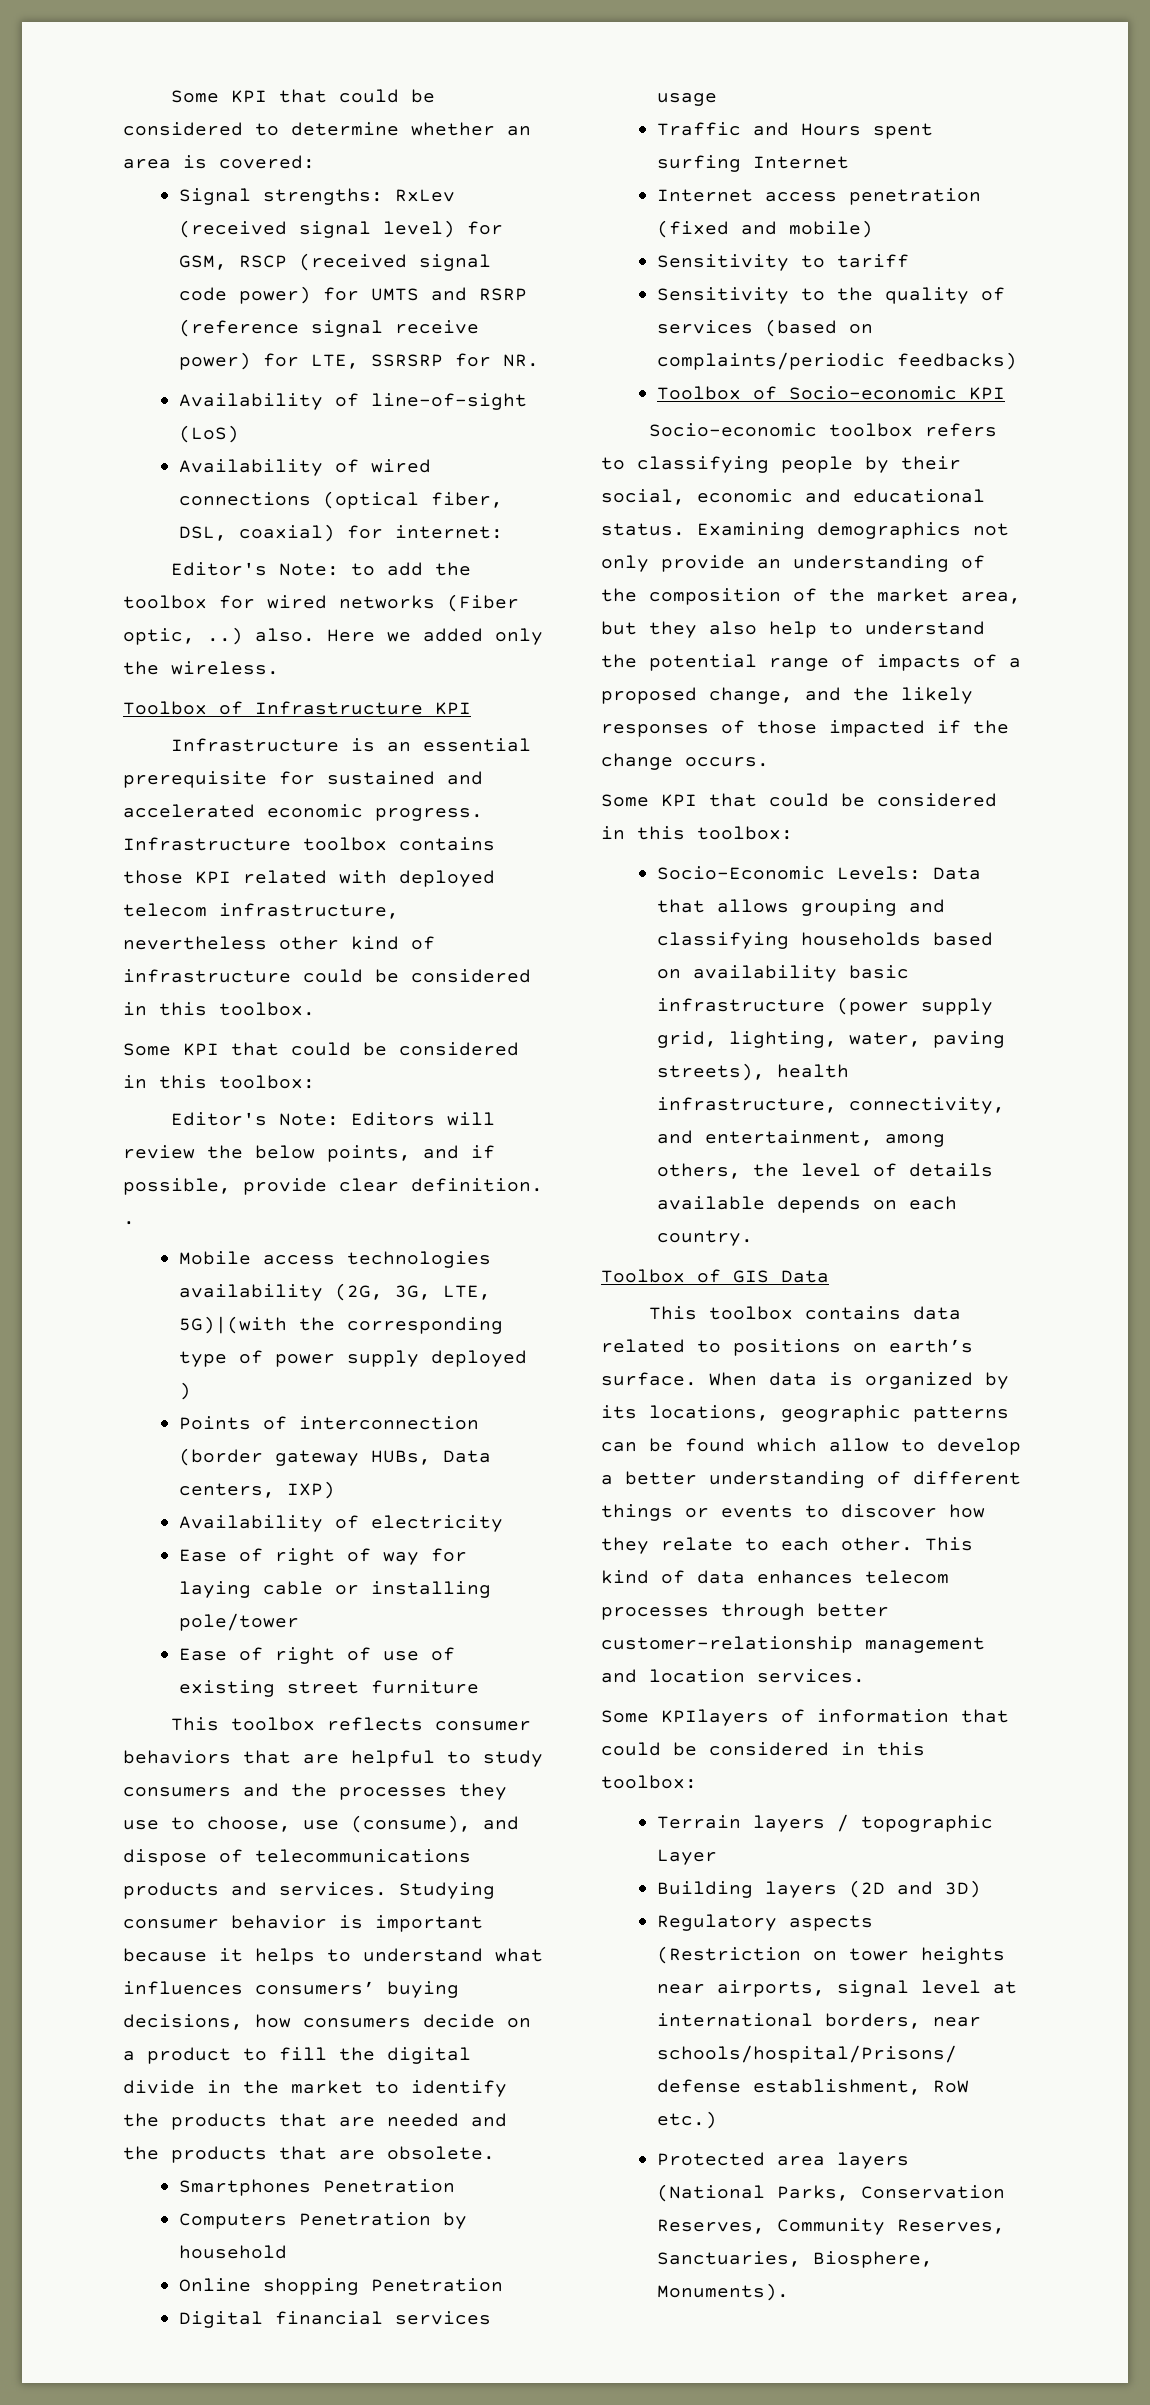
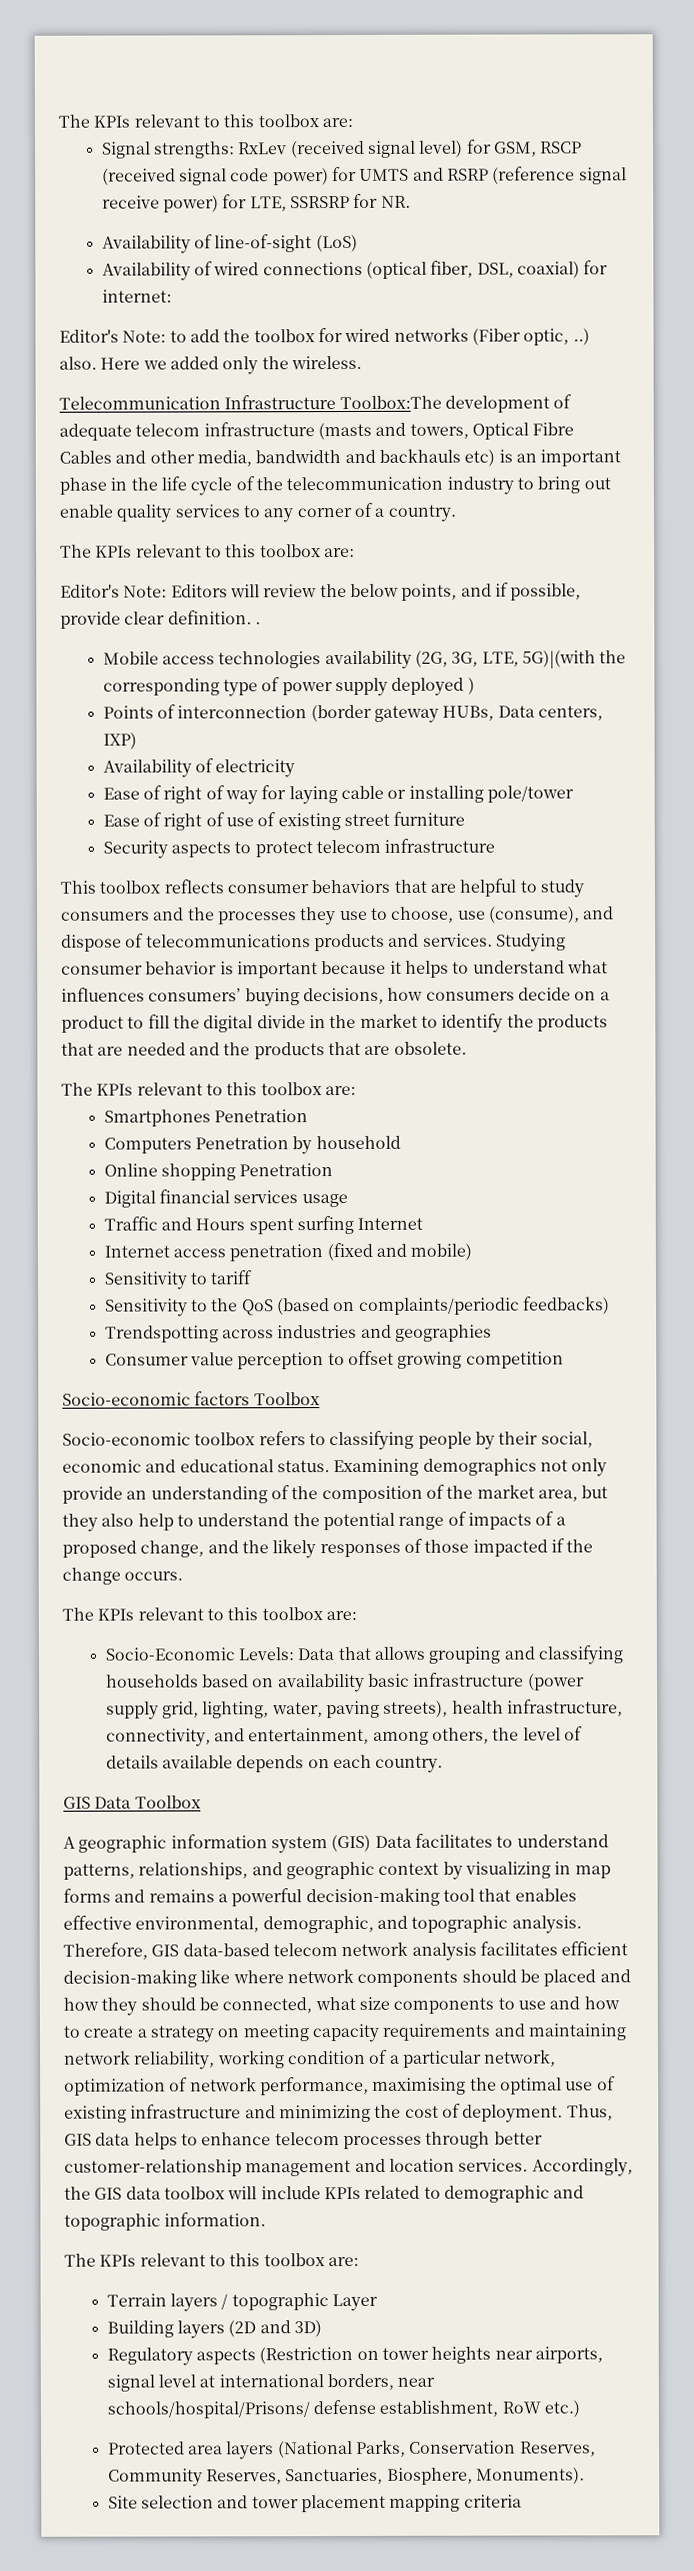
[171,89,436,103] [123,122,531,136] [123,155,315,169] Some KPI that could be considered to determine whether an area is covered: -> [58,114,353,128] The KPIs relevant to this toolbox are:
[123,701,471,715] [171,738,532,752] [123,771,483,788] [123,804,483,821] [123,837,495,851] [123,870,495,887] [123,903,399,919] [123,936,435,950] [123,969,531,983] [123,1002,315,1016] [123,1042,519,1056] [123,1075,315,1089] Toolbox of Infrastructure KPI // Infrastructure is an essential prerequisite for sustained and accelerated economic progress. Infrastructure toolbox contains those KPI related with deployed telecom infrastructure, nevertheless other kind of infrastructure could be considered in this toolbox. // Some KPI that could be considered in this toolbox: -> [59,394,573,413] [59,422,575,441] [59,448,622,467] [59,476,611,496] [59,502,457,523] [60,544,355,558] Telecommunication Infrastructure Toolbox:The development of adequate telecom infrastructure (masts and towers, Optical Fibre Cables and other media, bandwidth and backhauls etc) is an important phase in the life cycle of the telecommunication industry to bring out enable quality services to any corner of a country. // The KPIs relevant to this toolbox are:
(479, 1687) none -> [102,838,496,859] // Security aspects to protect telecom infrastructure
(495, 2153) none -> [61,1082,356,1096] // The KPIs relevant to this toolbox are:
[884,287,1005,304] [656,320,753,334] quality of services -> [241,1299,274,1316] QoS
[656,386,1005,400] Toolbox of Socio-economic KPI -> [104,1324,493,1343] [104,1350,564,1370] [62,1391,320,1406] Trendspotting across industries and geographies // Consumer value perception to offset growing competition // Socio-economic factors Toolbox
[601,793,997,807] [601,826,793,840] Some KPI that could be considered in this toolbox: -> [62,1607,357,1621] The KPIs relevant to this toolbox are:
[601,1269,721,1283] Toolbox of -> (444, 1764) none
[649,1306,962,1320] [601,1339,973,1356] [601,1372,1009,1389] [601,1405,1009,1422] [601,1438,1021,1455] [601,1471,1021,1488] [601,1504,985,1521] [601,1537,973,1554] [601,1570,853,1584] // This toolbox contains data related to positions on earth’s surface. When data is organized by its locations, geographic patterns can be found which allow to develop a better understanding of different things or events to discover how they relate to each other. This kind of data enhances -> [134,1795,201,1809] [63,1833,609,1854] [63,1861,611,1880] [63,1887,577,1907] [63,1915,582,1934] [63,1941,629,1961] [63,1968,631,1988] [63,1996,620,2016] [63,2023,626,2043] [64,2049,557,2070] [64,2076,616,2096] [64,2103,613,2123] [64,2132,272,2150] Toolbox // A geographic information system (GIS) Data facilitates to understand patterns, relationships, and geographic context by visualizing in map forms and remains a powerful decision-making tool that enables effective environmental, demographic, and topographic analysis. Therefore, GIS data-based telecom network analysis facilitates efficient decision-making like where network components should be placed and how they should be connected, what size components to use and how to create a strategy on meeting capacity requirements and maintaining network reliability, working condition of a particular network, optimization of network performance, maximising the optimal use of existing infrastructure and minimizing the cost of deployment. Thus, GIS data helps to enhance
[601,1709,1009,1726] [601,1742,925,1756] [601,1775,697,1789] // Some KPIlayers of information that could be considered in this toolbox: -> [531,2158,633,2177] [64,2185,585,2203] [64,2212,267,2231] [64,2253,359,2267] Accordingly, the GIS data toolbox will include KPIs related to demographic and topographic information. // The KPIs relevant to this toolbox are:
(789, 2292) none -> [107,2494,522,2513] // Site selection and tower placement mapping criteria

